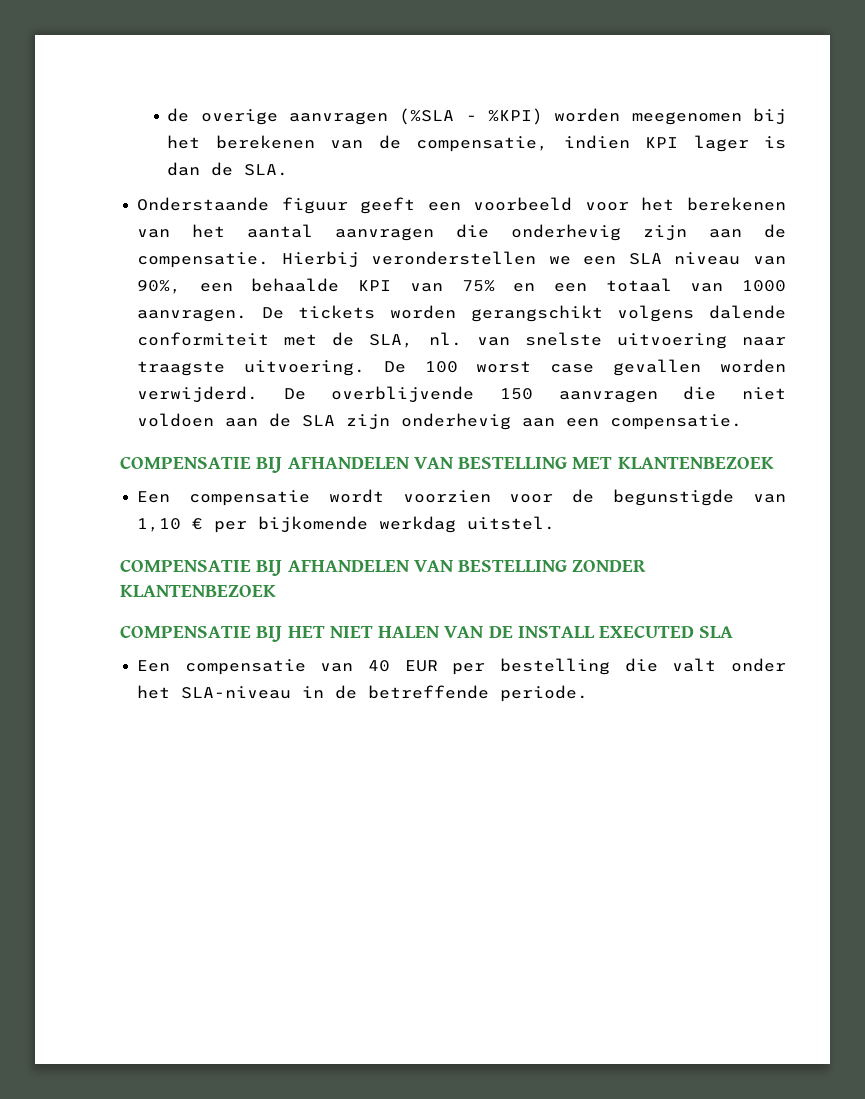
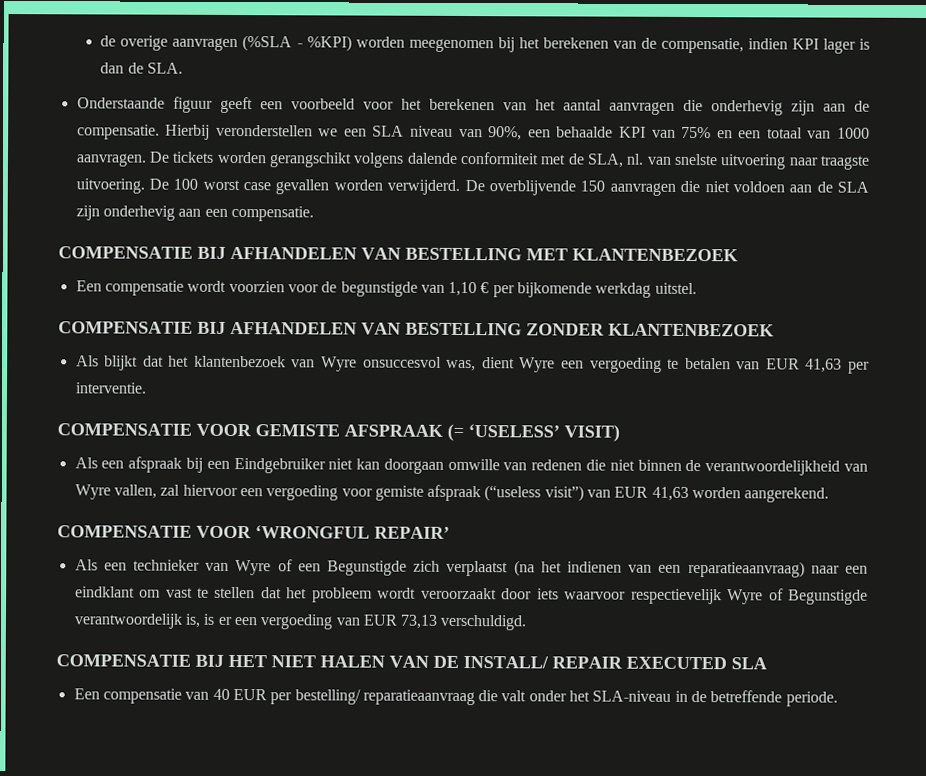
(276, 591) none -> [75,355,871,374] [74,382,147,394] [57,423,620,442] [74,456,868,476] [74,484,830,503] [57,525,450,539] [74,559,869,578] [74,586,868,605] [73,613,528,631] // Als blijkt dat het klantenbezoek van Wyre onsuccesvol was, dient Wyre een vergoeding te betalen van EUR 41,63 per interventie. // COMPENSATIE VOOR GEMISTE AFSPRAAK (= ‘USELESS’ VISIT) // Als een afspraak bij een Eindgebruiker niet kan doorgaan omwille van redenen die niet binnen de verantwoordelijkheid van Wyre vallen, zal hiervoor een vergoeding voor gemiste afspraak (“useless visit”) van EUR 41,63 worden aangerekend. // COMPENSATIE VOOR ‘WRONGFUL REPAIR’ // Als een technieker van Wyre of een Begunstigde zich verplaatst (na het indienen van een reparatieaanvraag) naar een eindklant om vast te stellen dat het probleem wordt veroorzaakt door iets waarvoor respectievelijk Wyre of Begunstigde verantwoordelijk is, is er een vergoeding van EUR 73,13 verschuldigd.
[517,626,595,638] INSTALL -> [463,656,623,669] INSTALL/ REPAIR
[500,658,611,675] bestelling -> [294,689,475,706] bestelling/ reparatieaanvraag

